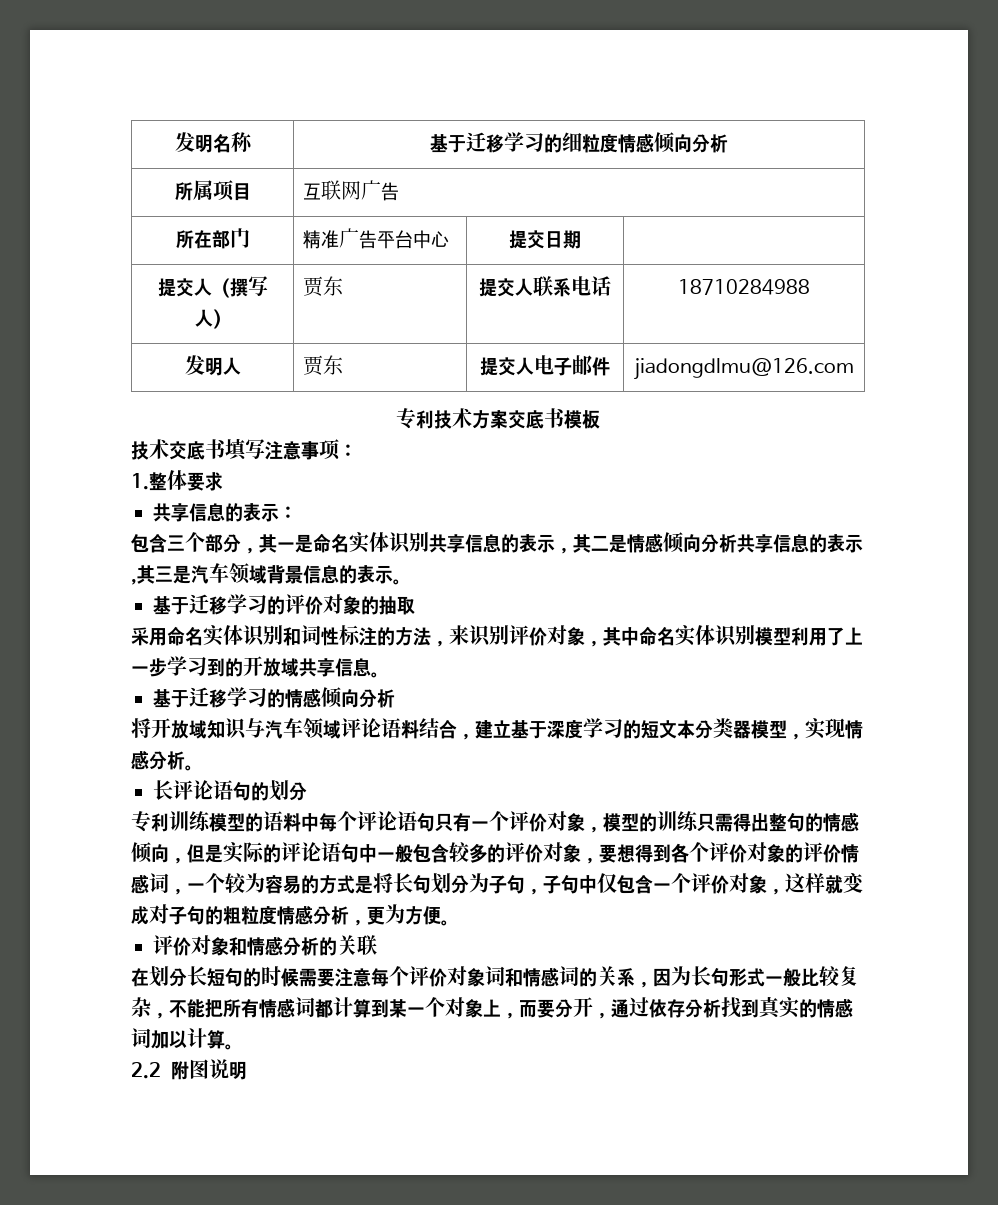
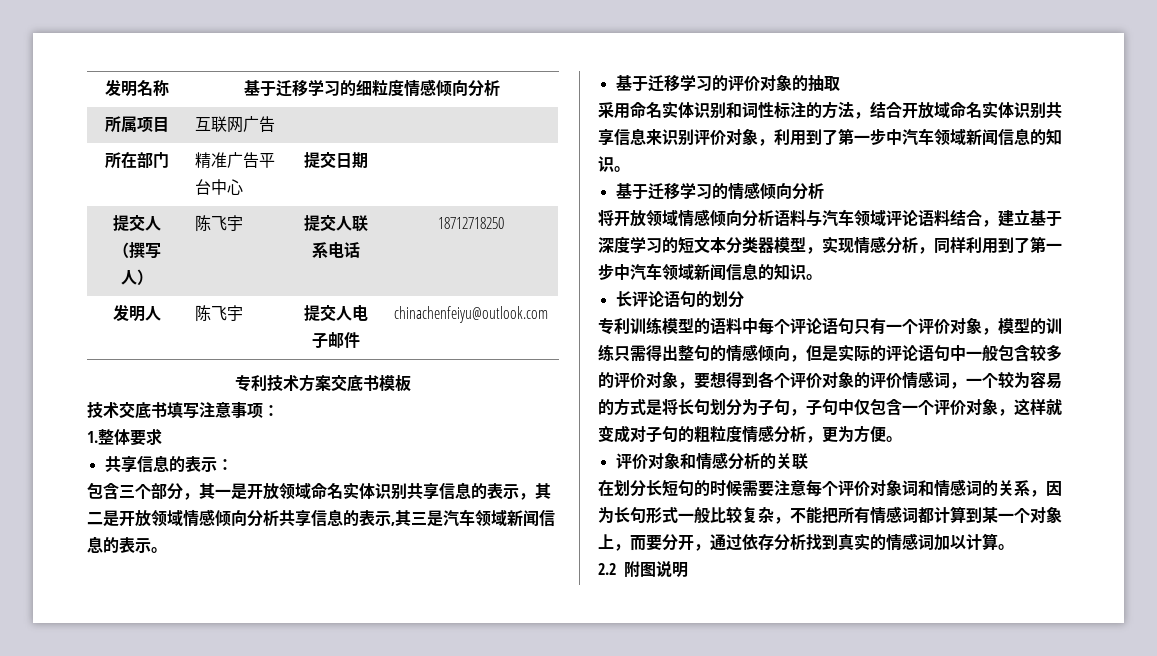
[302,276,343,297] 贾东 -> [194,215,243,232] 陈飞宇
[678,279,810,295] 18710284988 -> [438,217,504,229] 18712718250
[302,355,343,376] 贾东 -> [194,305,243,322] 陈飞宇
[634,358,854,380] jiadongdlmu@126.com -> [394,306,548,323] chinachenfeiyu@outlook.com
(313, 543) none -> [247,483,311,500] 开放领域
(627, 543) none -> [119,510,183,527] 开放领域
[267,565,303,584] 背景 -> [507,510,539,527] 新闻
[449,625,863,647] [131,656,371,677] 来识别评价对象，其中命名实体识别模型利用了上一步学习到的开放域共享信息 -> [870,101,1062,119] [598,128,1062,146] [598,156,614,172] 结合开放域命名实体识别共享信息来识别评价对象，利用到了第一步中汽车领域新闻信息的知识
[189,718,247,740] 域知识 -> [646,209,806,227] 领域情感倾向分析语料
(185, 760) none -> [918,236,1062,254] [598,263,806,281] ，同样利用到了第一步中汽车领域新闻信息的知识

